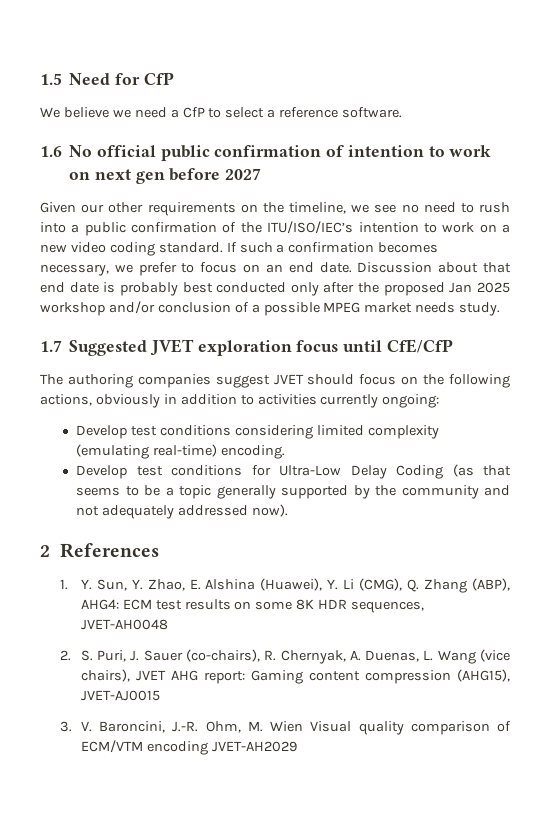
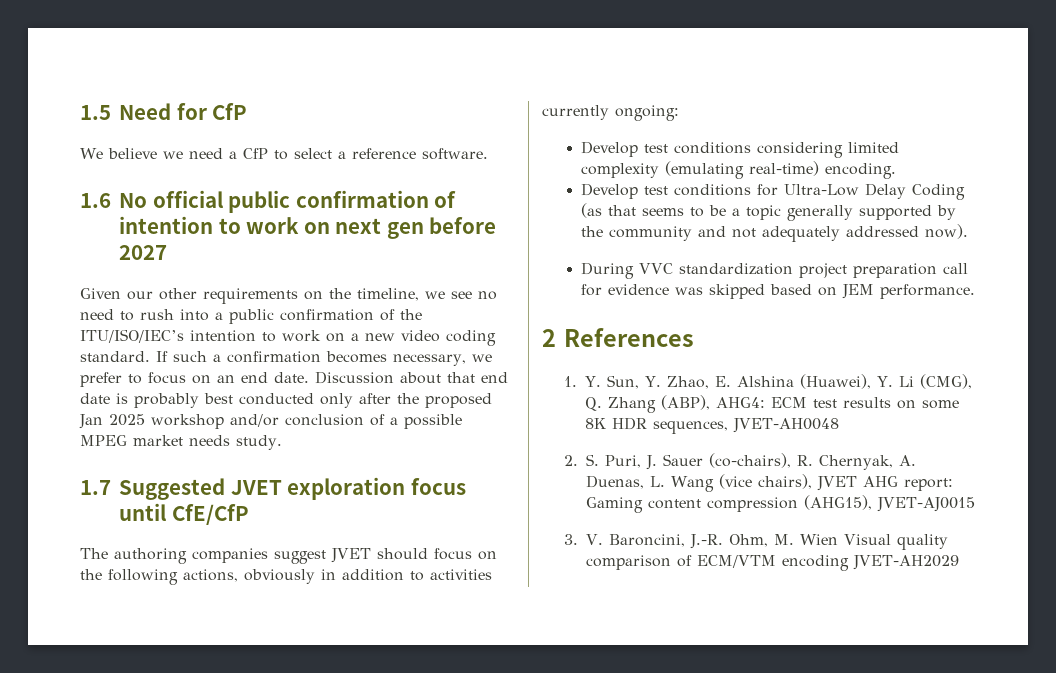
(289, 510) none -> [581,262,969,279] [581,284,976,299] // During VVC standardization project preparation call for evidence was skipped based on JEM performance.

